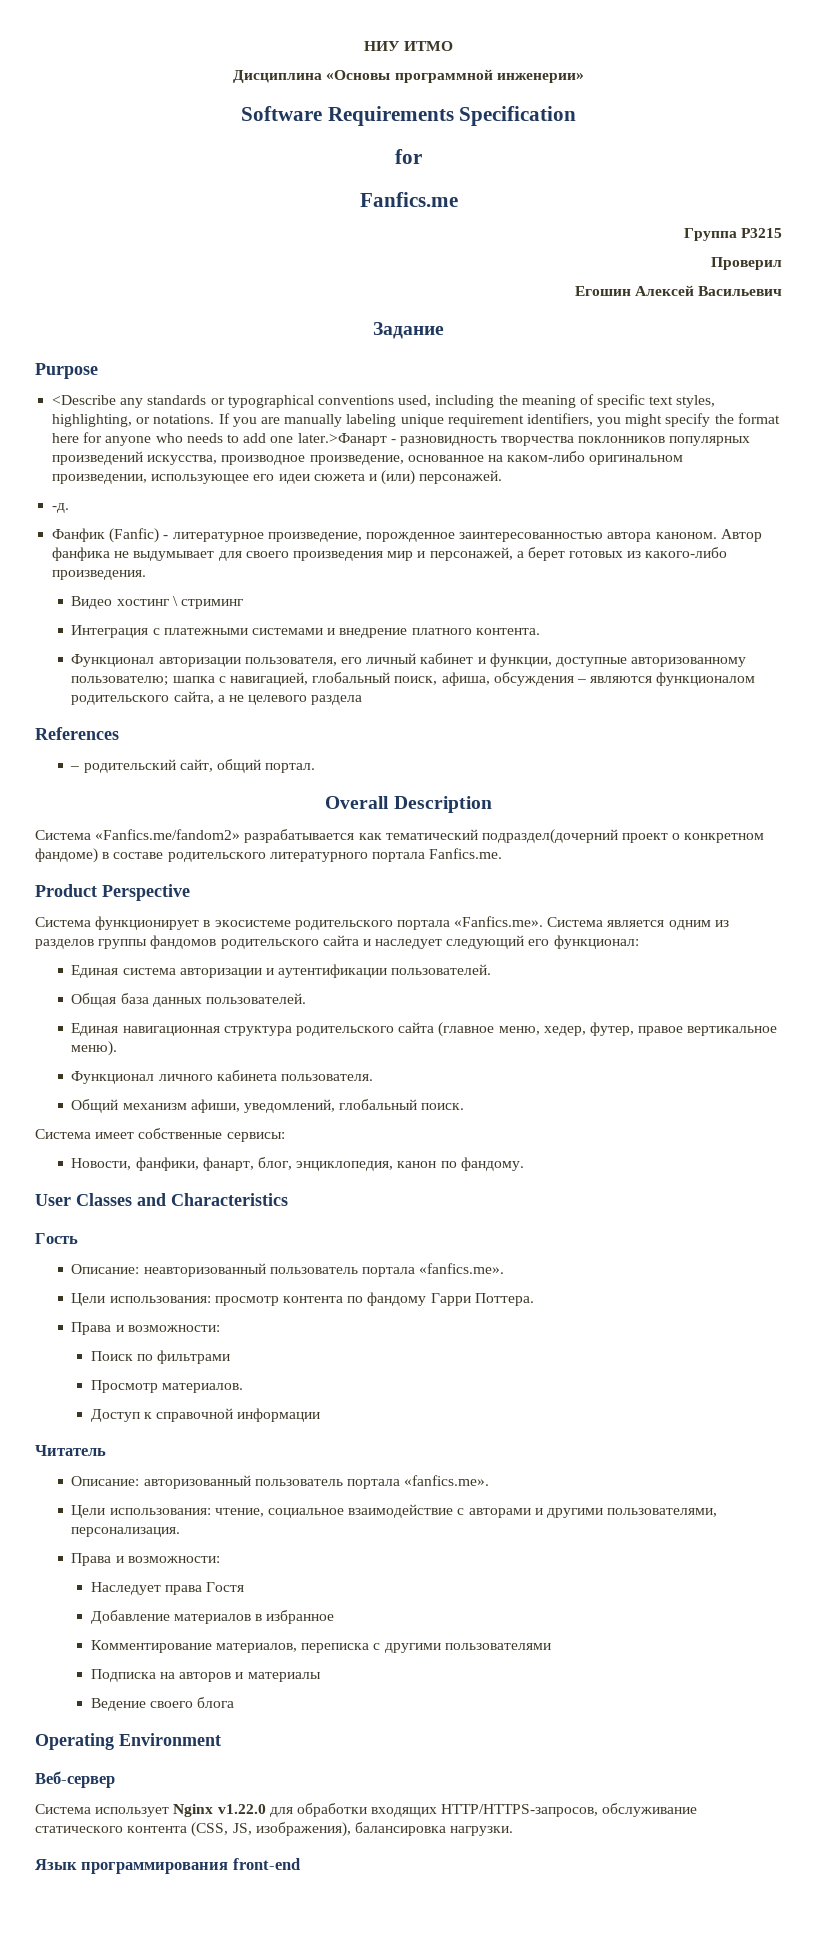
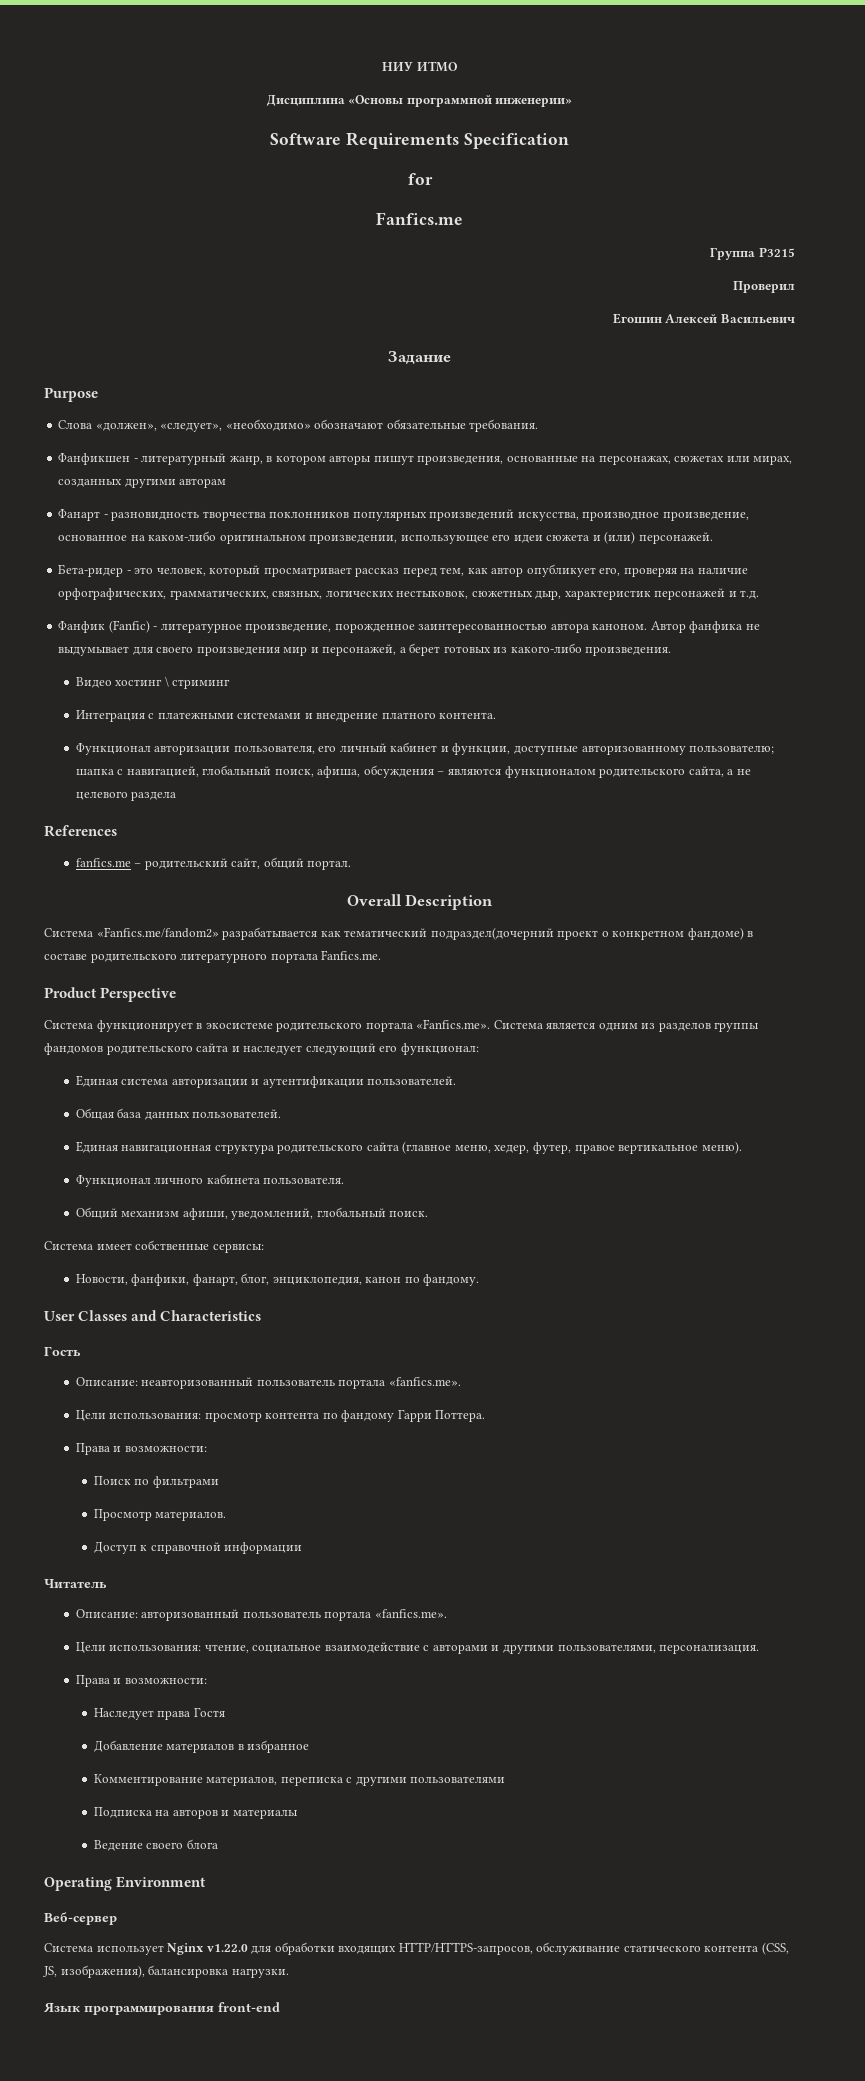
[52,394,716,408] [52,413,780,427] [52,432,387,446] <Describe any standards or typographical conventions used, including the meaning of specific text styles, highlighting, or notations. If you are manually labeling unique requirement identifiers, you might specify the format here for anyone who needs to add one later.>Фанарт -> [58,419,539,432] [58,453,793,465] [58,478,227,488] [58,509,101,521] Слова «должен», «следует», «необходимо» обозначают обязательные требования. // Фанфикшен - литературный жанр, в котором авторы пишут произведения, основанные на персонажах, сюжетах или мирах, созданных другими авторам // Фанарт
[52,503,70,513] -д. -> [58,564,748,577] [58,588,760,600] Бета-ридер - это человек, который просматривает рассказ перед тем, как автор опубликует его, проверяя на наличие орфографических, грамматических, связных, логических нестыковок, сюжетных дыр, характеристик персонажей и т.д.
(119, 733) none -> [75,858,131,867] fanfics.me

